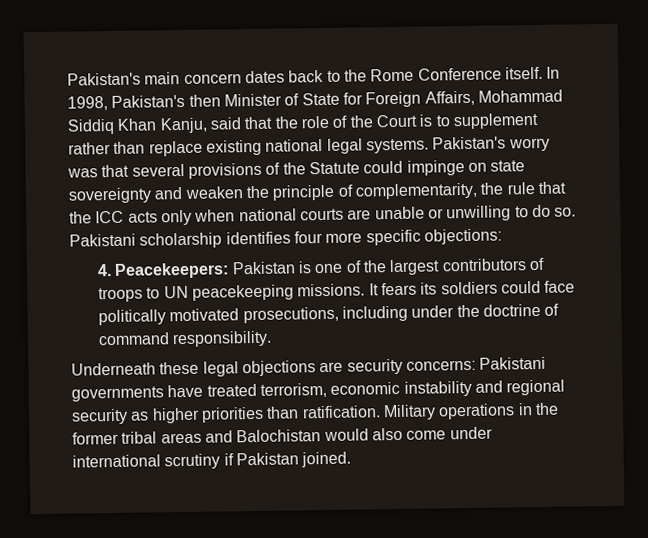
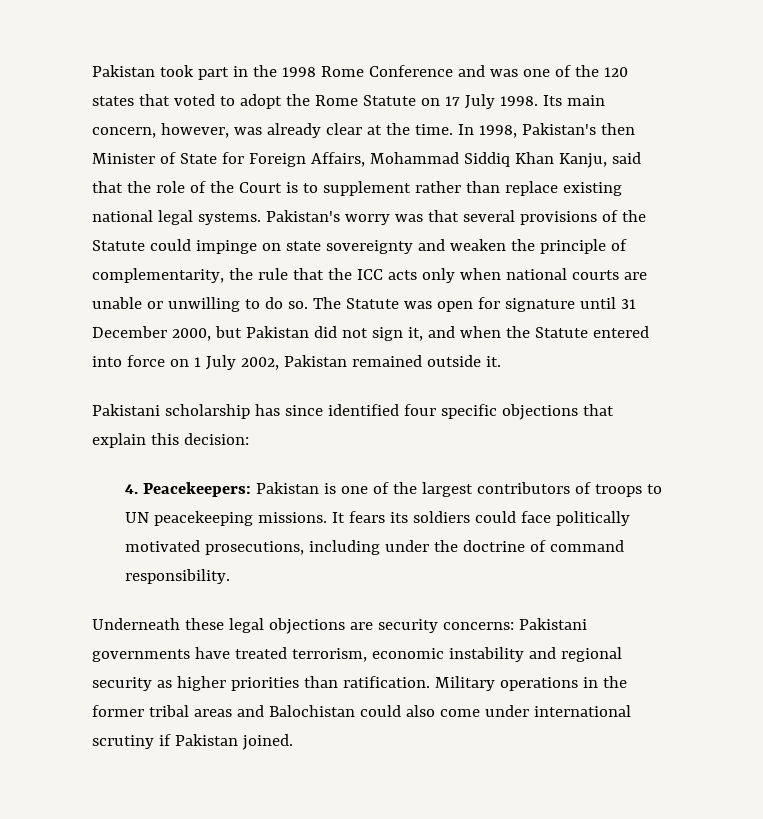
[67,66,543,86] Pakistan's main concern dates back to the Rome Conference itself. -> [92,65,628,80] [92,94,605,109] [92,123,453,138] Pakistan took part in the 1998 Rome Conference and was one of the 120 states that voted to adopt the Rome Statute on 17 July 1998. Its main concern, however, was already clear at the time.
[69,228,502,249] Pakistani scholarship identifies four more specific objections: -> [312,297,636,312] [92,326,649,341] [92,355,501,370] [92,404,614,420] [92,433,249,448] The Statute was open for signature until 31 December 2000, but Pakistan did not sign it, and when the Statute entered into force on 1 July 2002, Pakistan remained outside it. // Pakistani scholarship has since identified four specific objections that explain this decision:
[323,428,369,442] would -> [359,705,401,717] could

